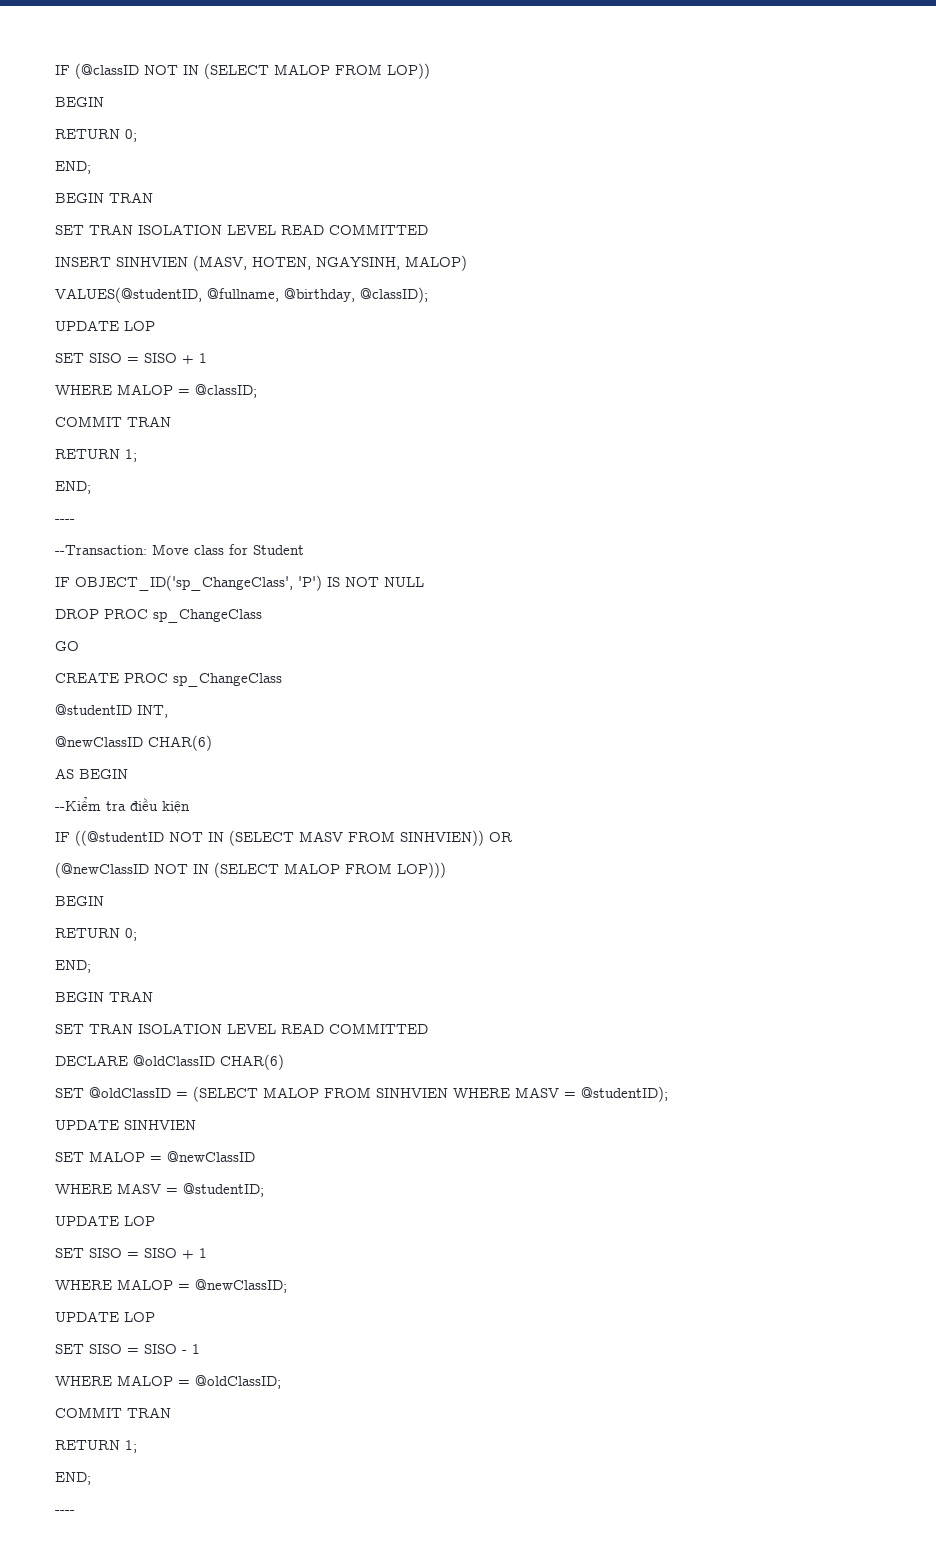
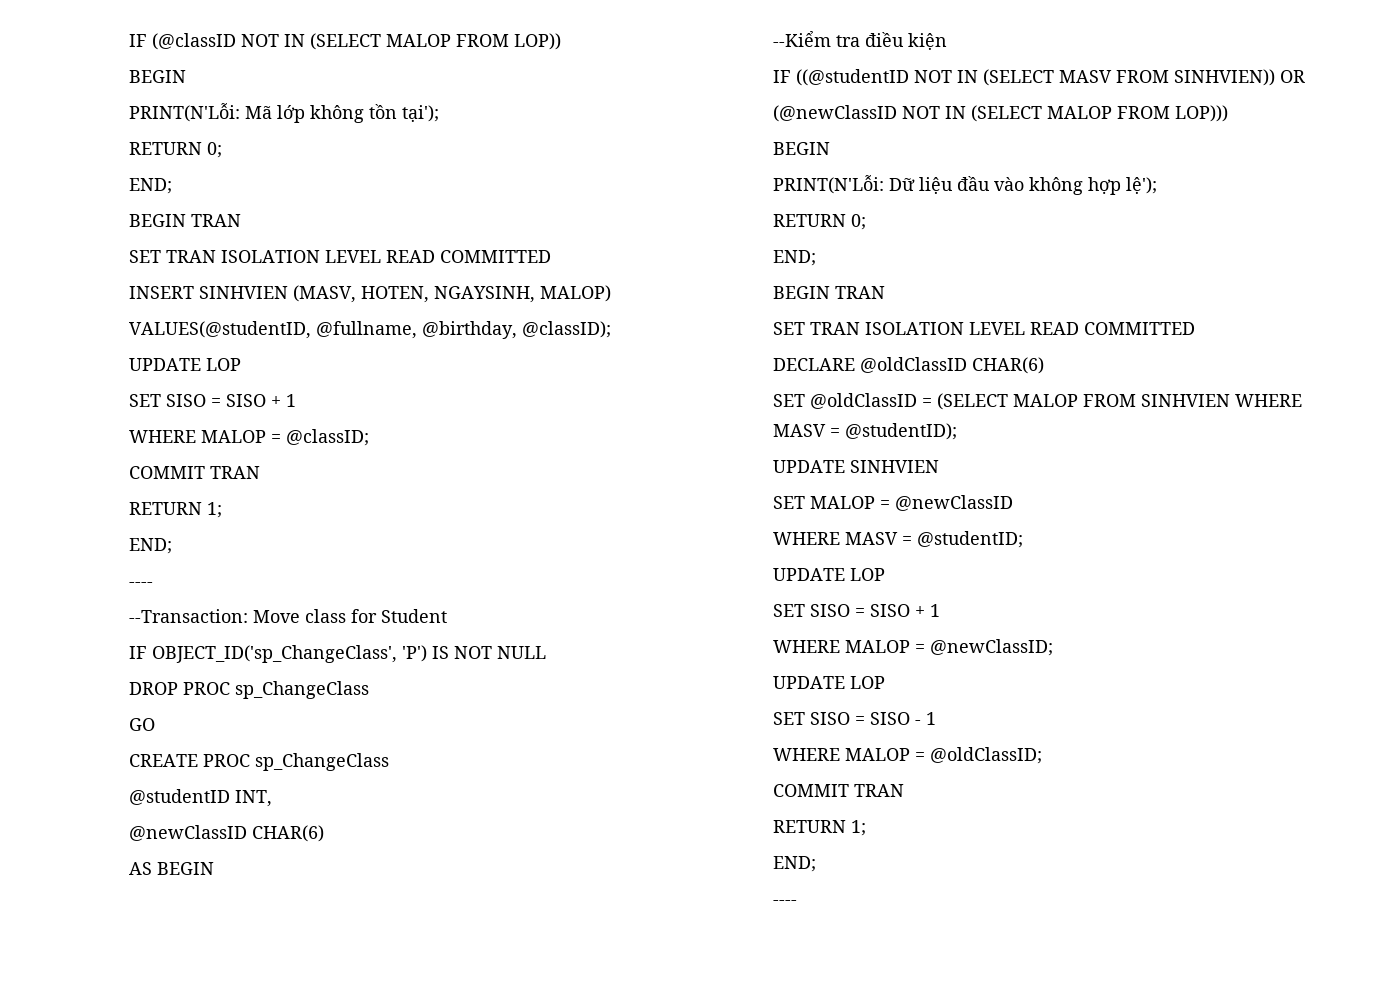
(105, 102) none -> [129,103,440,123] // PRINT(N'Lỗi: Mã lớp không tồn tại');
(105, 901) none -> [773,175,1158,195] // PRINT(N'Lỗi: Dữ liệu đầu vào không hợp lệ');

